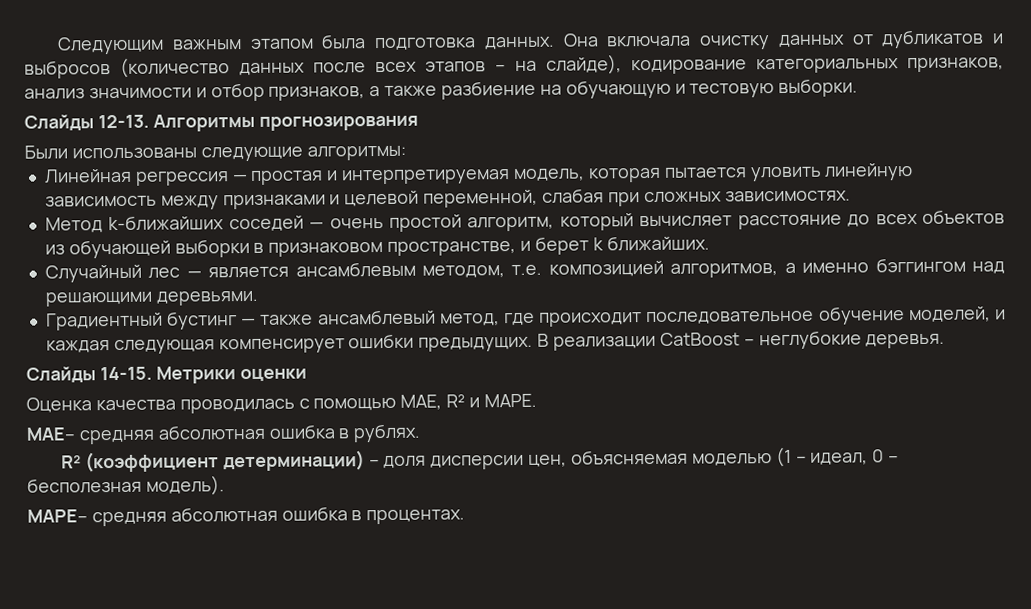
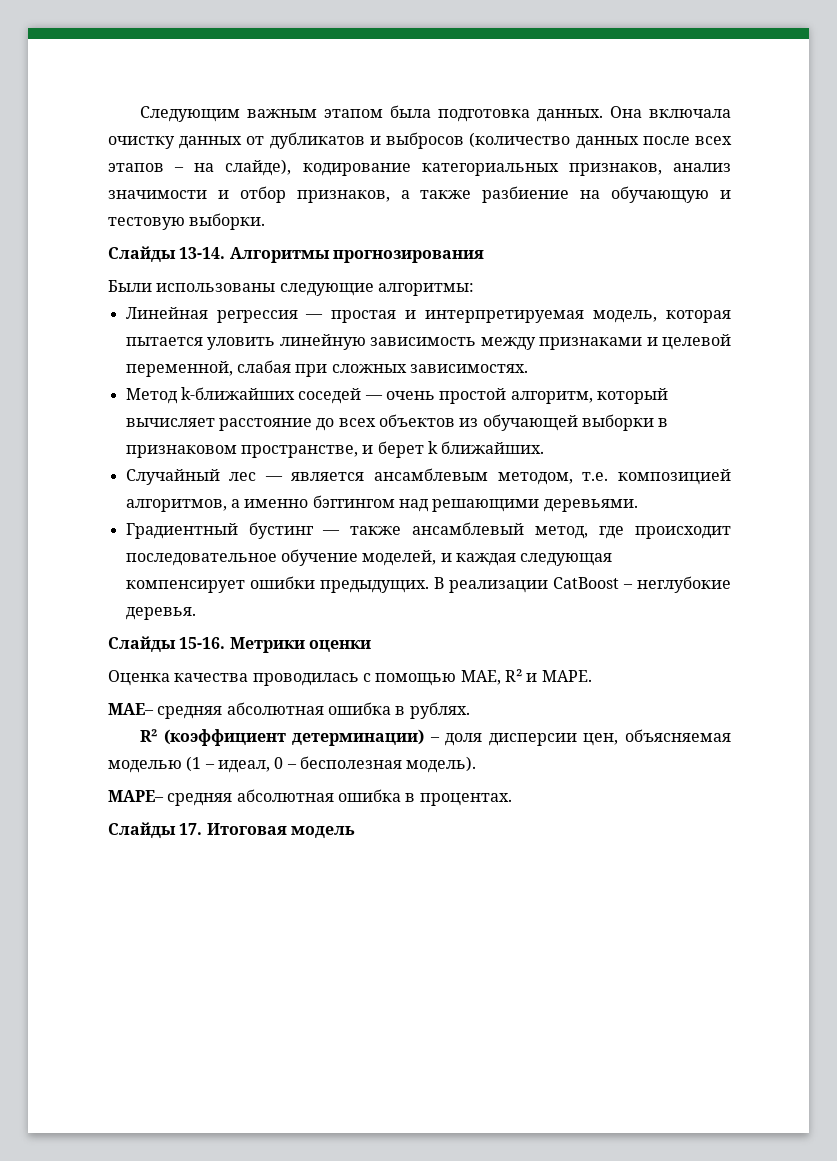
[97,114,149,129] 12-13. -> [179,247,226,259] 13-14.
[99,366,152,381] 14-15. -> [179,637,226,649] 15-16.
(466, 517) none -> [108,822,355,838] // Слайды 17. Итоговая модель

